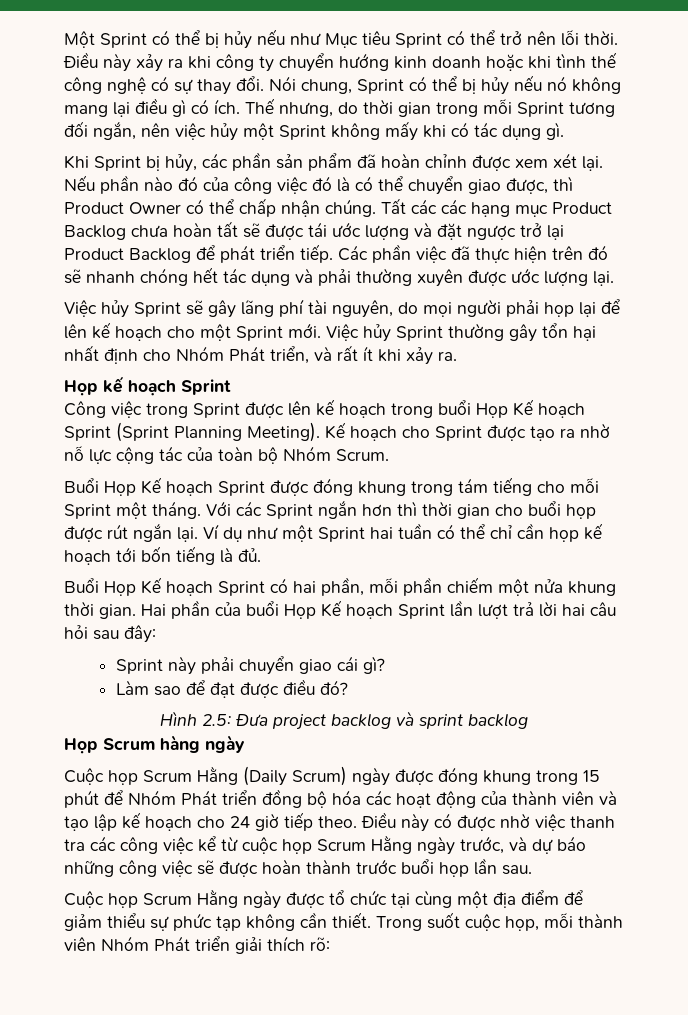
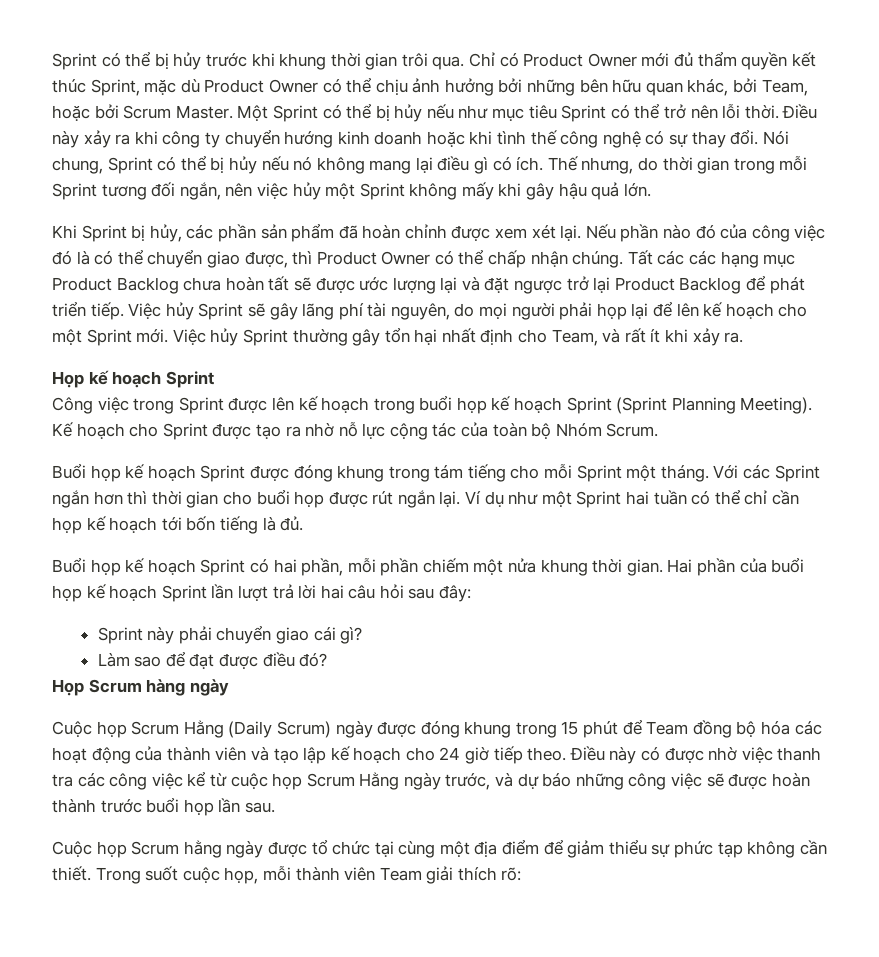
(64, 39) none -> [52,52,816,70] [52,78,808,96] [52,104,233,121] Sprint có thể bị hủy trước khi khung thời gian trôi qua. Chỉ có Product Owner mới đủ thẩm quyền kết thúc Sprint, mặc dù Product Owner có thể chịu ảnh hưởng bởi những bên hữu quan khác, bởi Team, hoặc bởi Scrum Master.
[325,33,358,48] Mục -> [492,108,525,121] mục
[451,122,564,140] có tác dụng gì. -> [526,182,651,200] gây hậu quả lớn.
[308,222,409,240] tái ước lượng -> [359,277,458,294] ước lượng lại
[338,244,608,263] [64,267,614,287] Các phần việc đã thực hiện trên đó sẽ nhanh chóng hết tác dụng và phải thường xuyên được ước lượng lại. // -> (124, 311) none
[176,346,309,364] Nhóm Phát triển, -> [551,329,598,346] Team,
[476,399,534,418] Họp Kế -> [456,396,512,414] họp kế
[104,477,162,496] Họp Kế -> [90,464,146,482] họp kế
[104,577,162,596] Họp Kế -> [90,558,146,576] họp kế
[284,600,342,619] Họp Kế -> [52,584,107,602] họp kế
[160,711,528,730] // Hình 2.5: Đưa project backlog và sprint backlog -> (328, 660) none
[128,790,257,805] Nhóm Phát triển -> [646,721,689,735] Team
[197,889,238,908] Hằng -> [183,840,222,858] hằng
[101,936,230,951] Nhóm Phát triển -> [379,867,422,881] Team

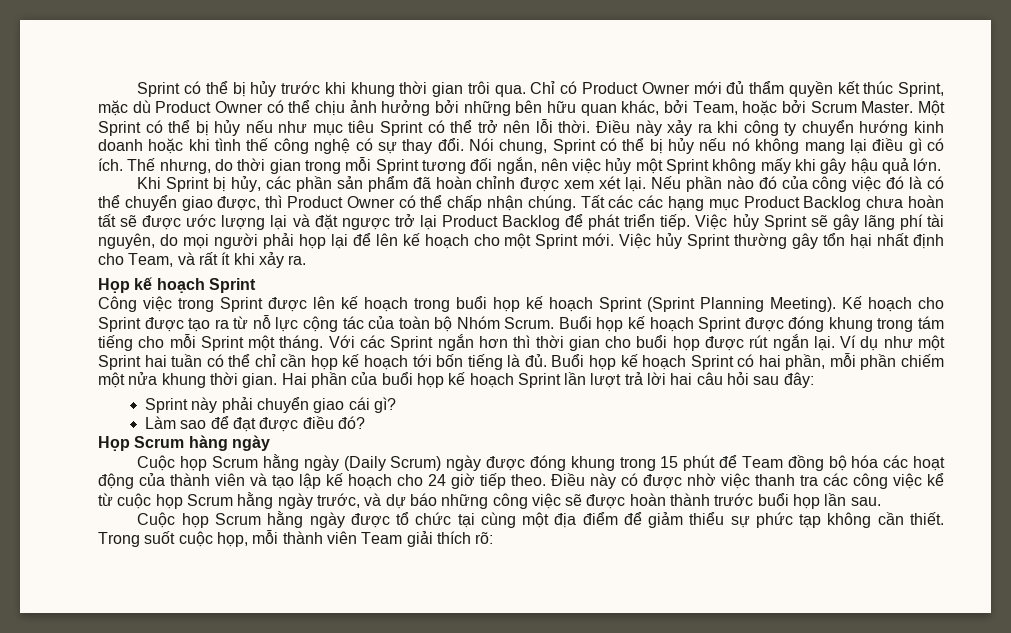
[305,423,335,437] nhờ -> [233,316,249,329] từ
(659, 430) // -> (555, 323) none
(304, 523) // -> (547, 360) none
[183,720,224,738] Hằng -> [262,454,339,471] hằng ngày
[359,772,400,790] Hằng -> [237,492,274,509] hằng

